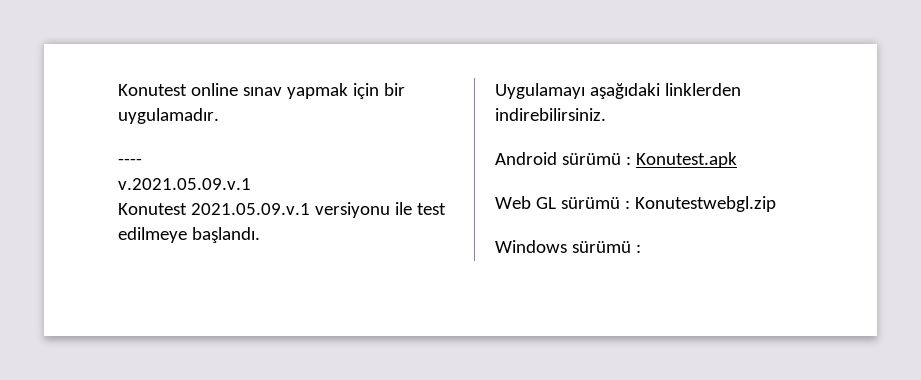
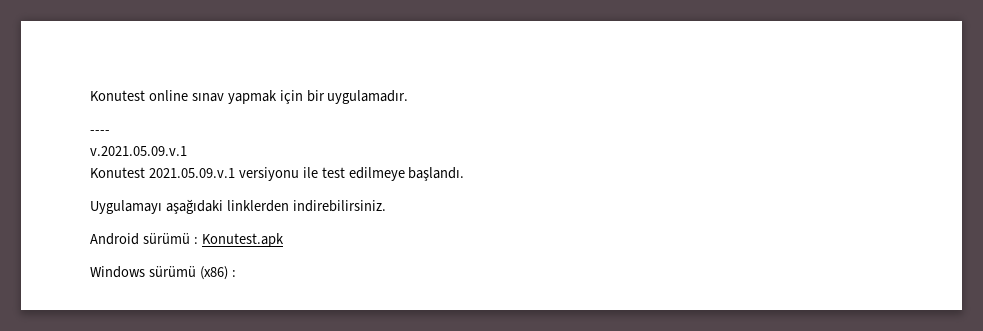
[495,196,776,212] // Web GL sürümü : Konutestwebgl.zip -> (284, 240) none
(631, 247) none -> [199,266,228,280] (x86)

